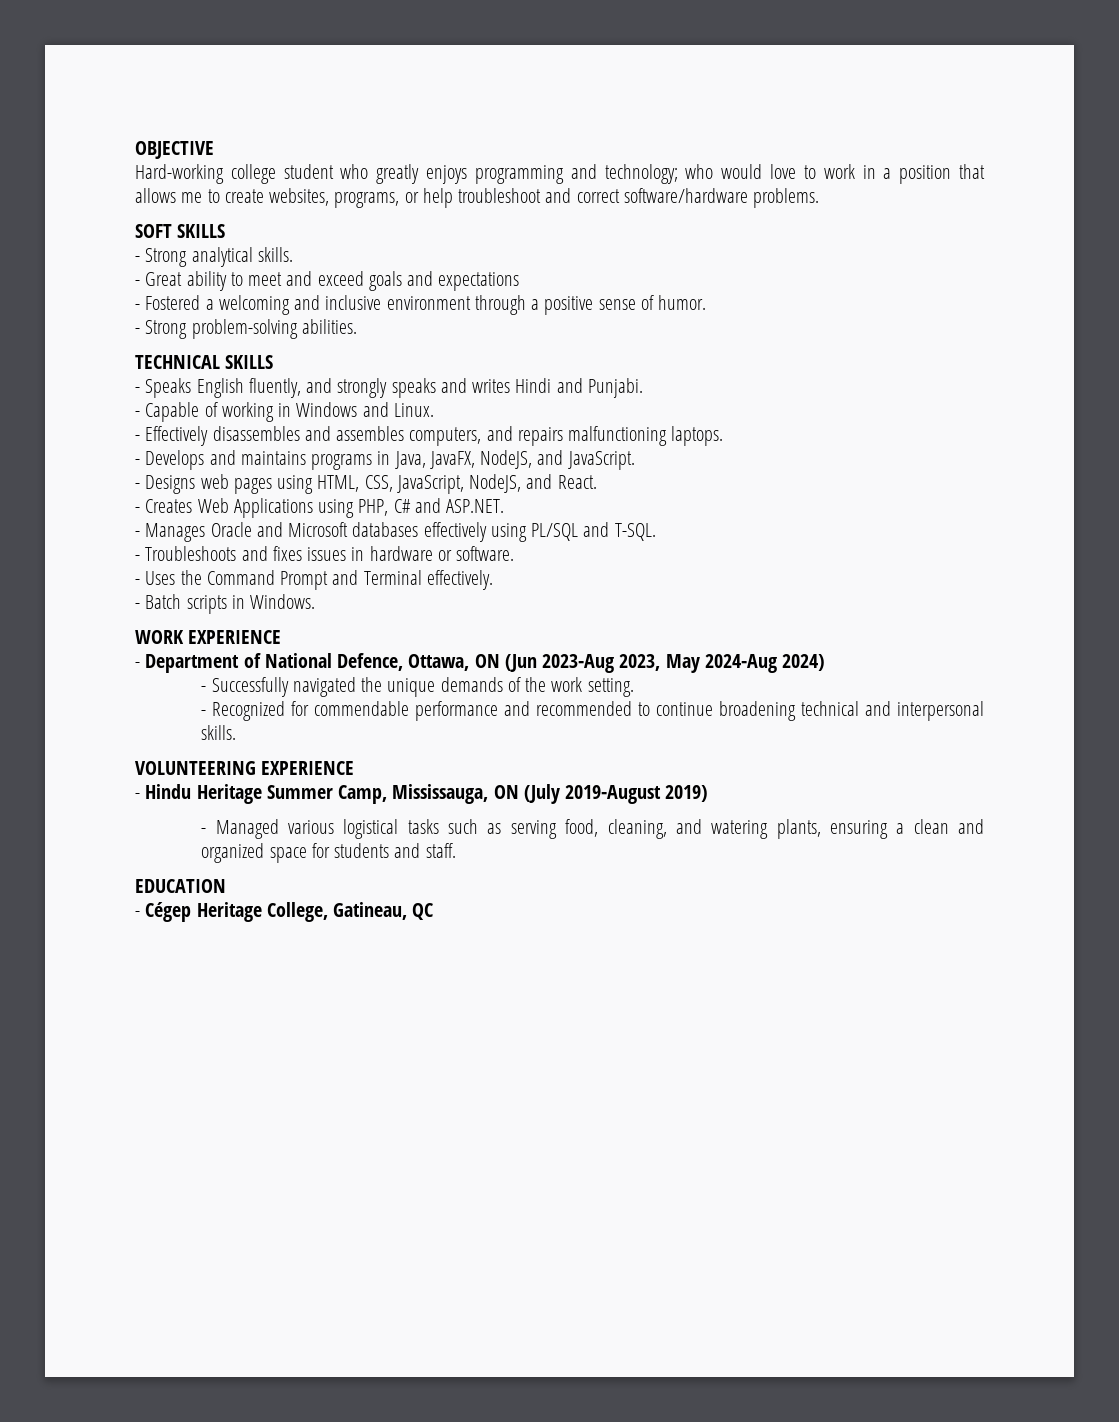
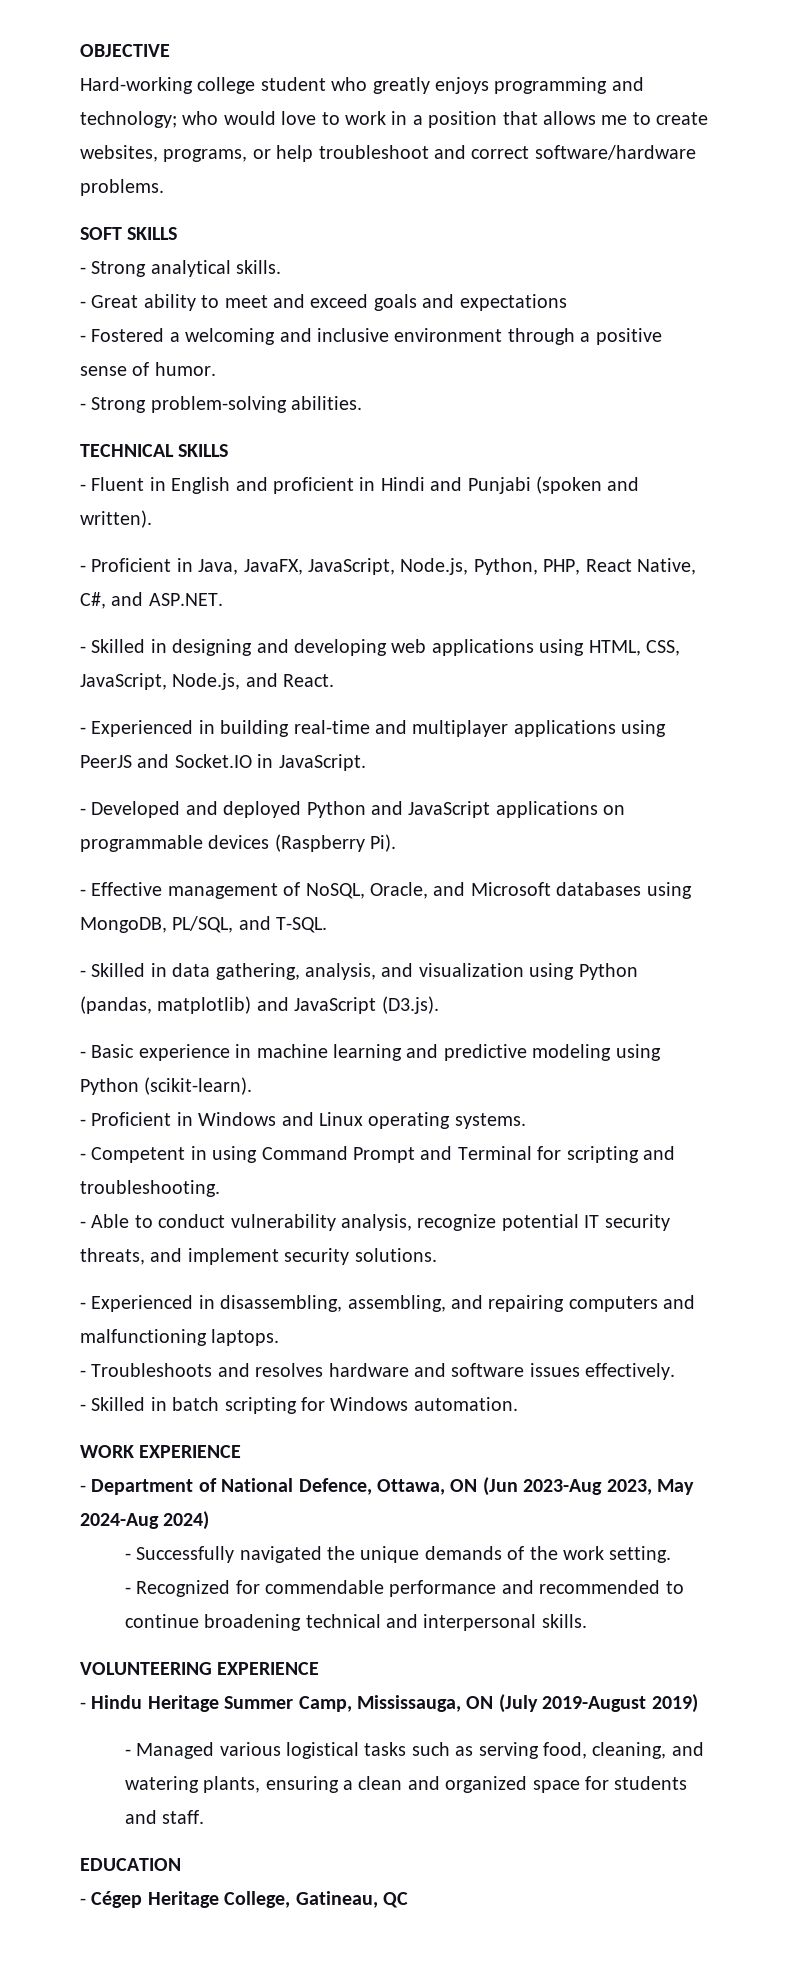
[145,378,643,398] [135,402,434,422] [135,426,724,446] [135,450,635,470] [135,474,597,494] [135,498,505,518] [135,522,656,542] [135,546,515,561] [135,570,493,590] [135,594,316,614] Speaks English fluently, and strongly speaks and writes Hindi and Punjabi. // - Capable of working in Windows and Linux. // - Effectively disassembles and assembles computers, and repairs malfunctioning laptops. // - Develops and maintains programs in Java, JavaFX, NodeJS, and JavaScript. // - Designs web pages using HTML, CSS, JavaScript, NodeJS, and React. // - Creates Web Applications using PHP, C# and ASP.NET. // - Manages Oracle and Microsoft databases effectively using PL/SQL and T-SQL. // - Troubleshoots and fixes issues in hardware or software. // - Uses the Command Prompt and Terminal effectively. // - Batch scripts in Windows. -> [91,476,640,494] [80,510,152,528] [80,558,696,575] [80,592,223,609] [80,639,680,656] [80,673,335,690] [80,720,667,737] [80,754,366,771] [80,801,626,818] [80,834,397,852] [80,882,692,899] [80,916,328,933] [80,963,638,980] [80,996,439,1014] [80,1044,661,1061] [80,1077,253,1095] [80,1112,526,1129] [80,1146,675,1163] [80,1180,220,1197] [80,1214,670,1231] [80,1248,437,1265] [80,1295,696,1312] [80,1329,280,1346] [80,1363,676,1380] [80,1397,518,1414] Fluent in English and proficient in Hindi and Punjabi (spoken and written). // - Proficient in Java, JavaFX, JavaScript, Node.js, Python, PHP, React Native, C#, and ASP.NET. // - Skilled in designing and developing web applications using HTML, CSS, JavaScript, Node.js, and React. // - Experienced in building real-time and multiplayer applications using PeerJS and Socket.IO in JavaScript. // - Developed and deployed Python and JavaScript applications on programmable devices (Raspberry Pi). // - Effective management of NoSQL, Oracle, and Microsoft databases using MongoDB, PL/SQL, and T-SQL. // - Skilled in data gathering, analysis, and visualization using Python (pandas, matplotlib) and JavaScript (D3.js). // - Basic experience in machine learning and predictive modeling using Python (scikit-learn). // - Proficient in Windows and Linux operating systems. // - Competent in using Command Prompt and Terminal for scripting and troubleshooting. // - Able to conduct vulnerability analysis, recognize potential IT security threats, and implement security solutions. // - Experienced in disassembling, assembling, and repairing computers and malfunctioning laptops. // - Troubleshoots and resolves hardware and software issues effectively. // - Skilled in batch scripting for Windows automation.

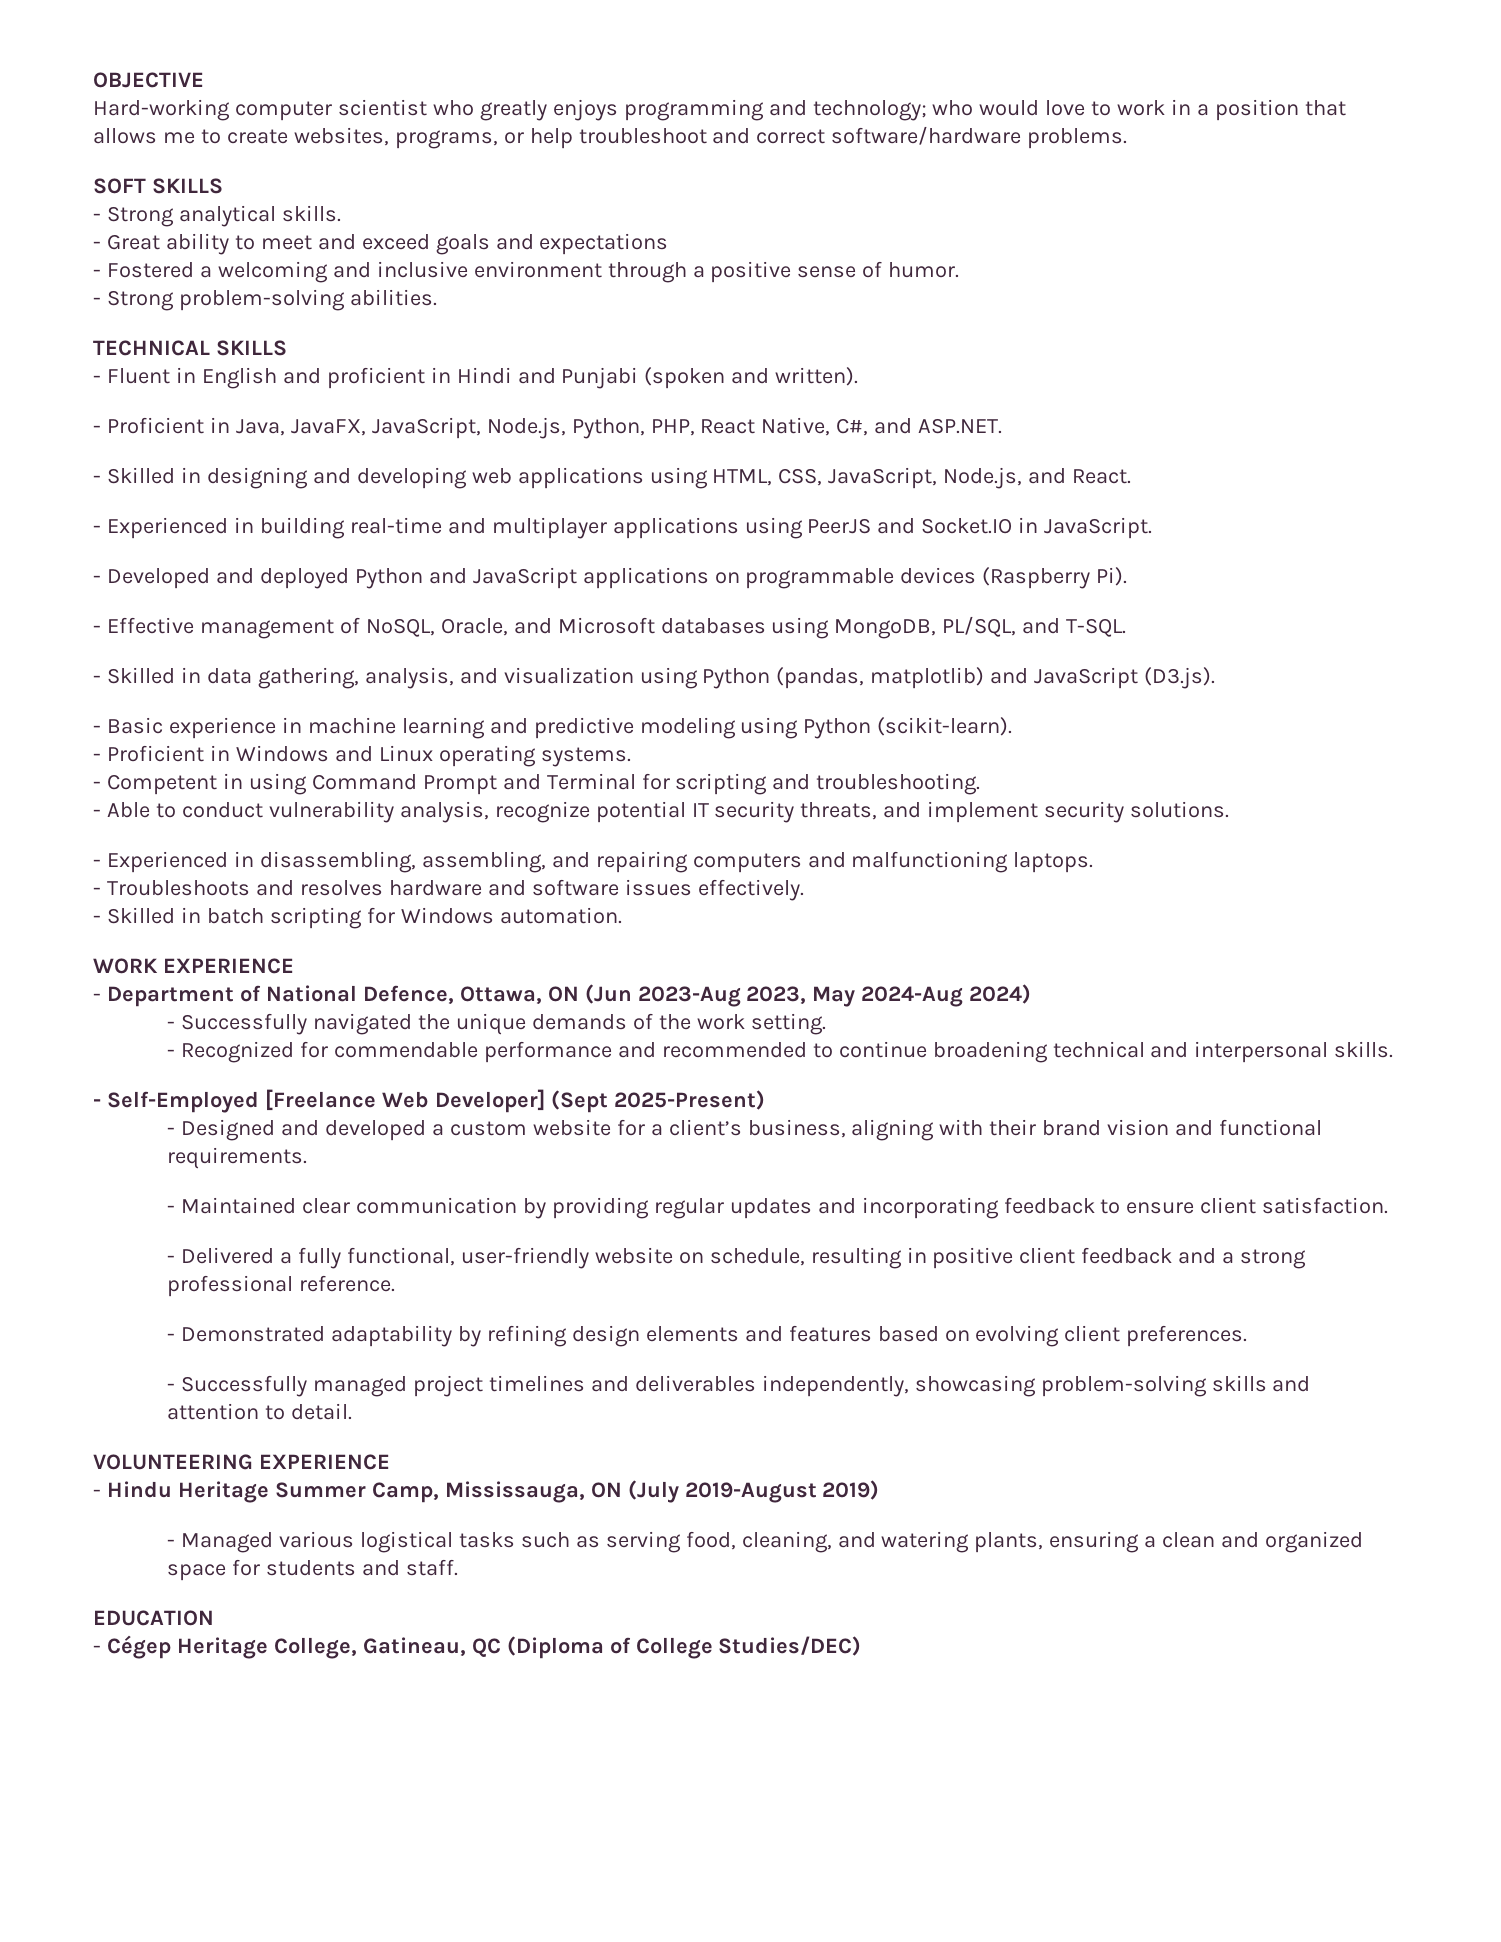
[197,77,326,94] college student -> [234,99,427,121] computer scientist
(587, 1621) none -> [93,1089,765,1113] [167,1119,1323,1141] [167,1147,308,1169] [167,1197,1389,1219] [167,1247,1307,1269] [167,1275,396,1297] [167,1325,1248,1347] [167,1375,1311,1397] [167,1403,353,1420] // - Self-Employed [Freelance Web Developer] (Sept 2025-Present) // - Designed and developed a custom website for a client’s business, aligning with their brand vision and functional requirements. // - Maintained clear communication by providing regular updates and incorporating feedback to ensure client satisfaction. // - Delivered a fully functional, user-friendly website on schedule, resulting in positive client feedback and a strong professional reference. // - Demonstrated adaptability by refining design elements and features based on evolving client preferences. // - Successfully managed project timelines and deliverables independently, showcasing problem-solving skills and attention to detail.
(408, 1900) none -> [506,1636,862,1659] (Diploma of College Studies/DEC)

